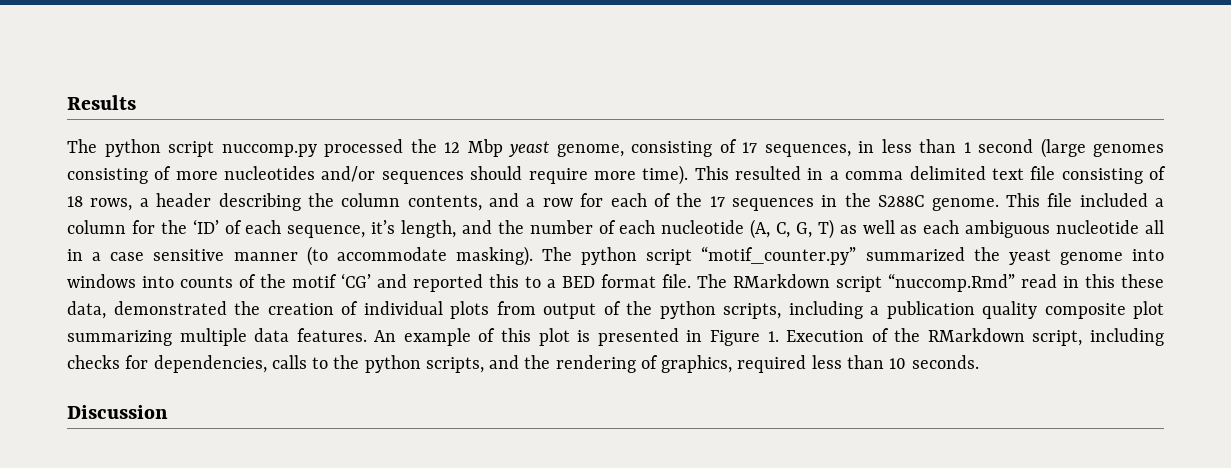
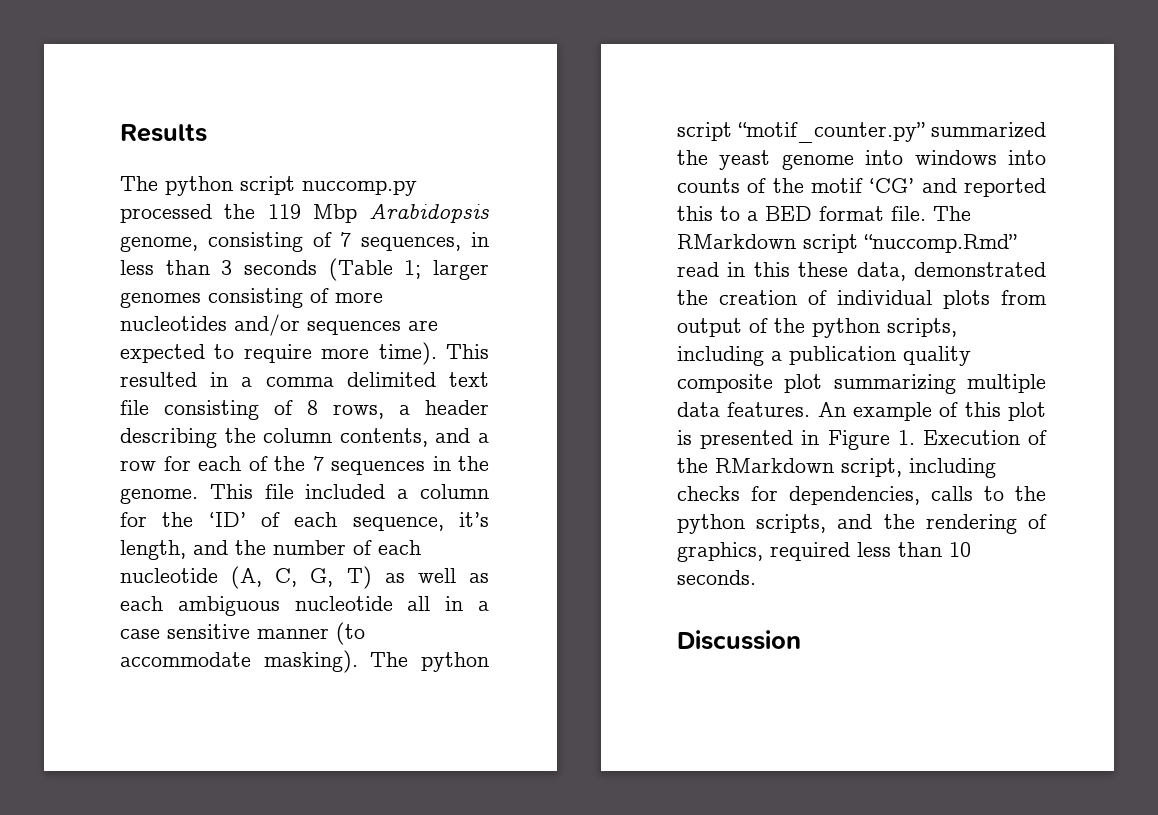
[444,139,549,157] 12 Mbp yeast -> [267,204,489,223] 119 Mbp Arabidopsis
[742,142,757,153] 17 -> [340,232,352,247] 7
[963,138,1086,158] 1 second (large -> [221,258,489,281] 3 seconds (Table 1; larger
[470,166,523,180] should -> [408,320,438,331] [120,344,235,363] are expected to
[67,196,83,207] 18 -> [307,400,318,415] 8
[709,196,725,207] 17 -> [312,456,324,471] 7
[878,195,925,207] S288C -> (489, 463) none

